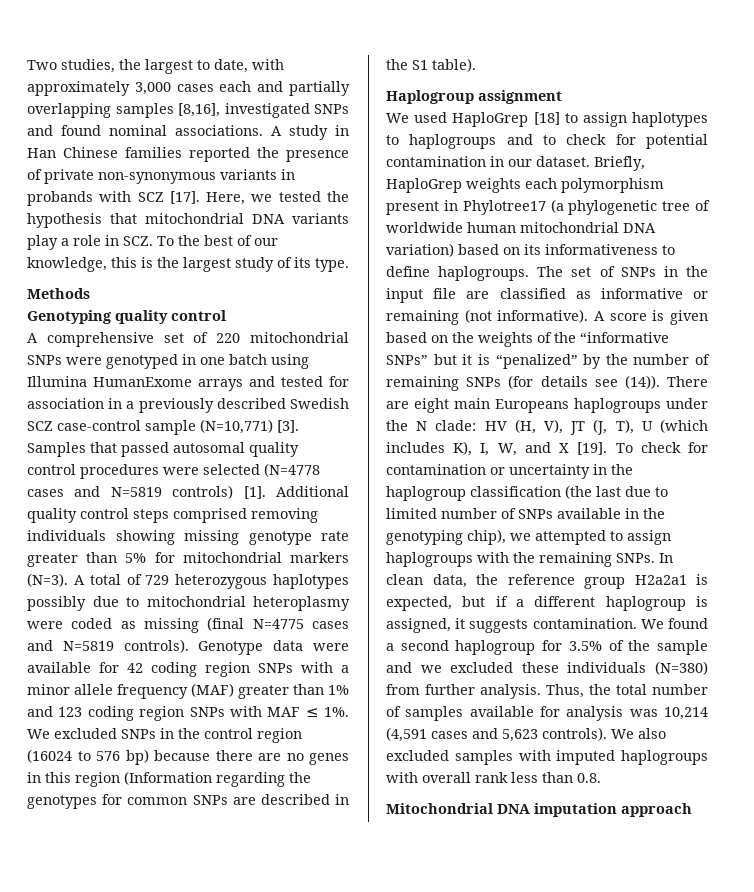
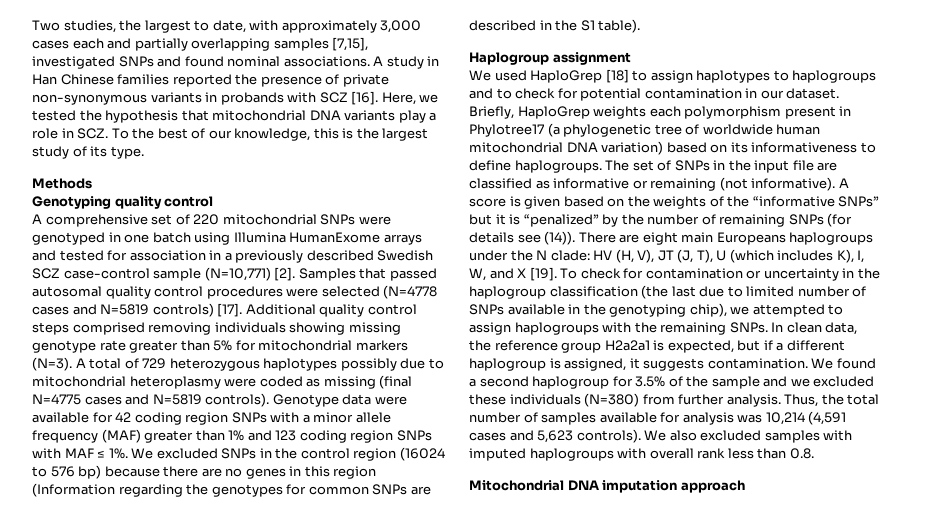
[178,103,220,117] [8,16], -> [332,37,369,51] [7,15],
[169,191,200,204] [17]. -> [351,91,379,105] [16].
[277,420,299,433] [3]. -> [274,267,296,281] [2].
[243,486,266,499] [1]. -> [217,303,243,317] [17].

